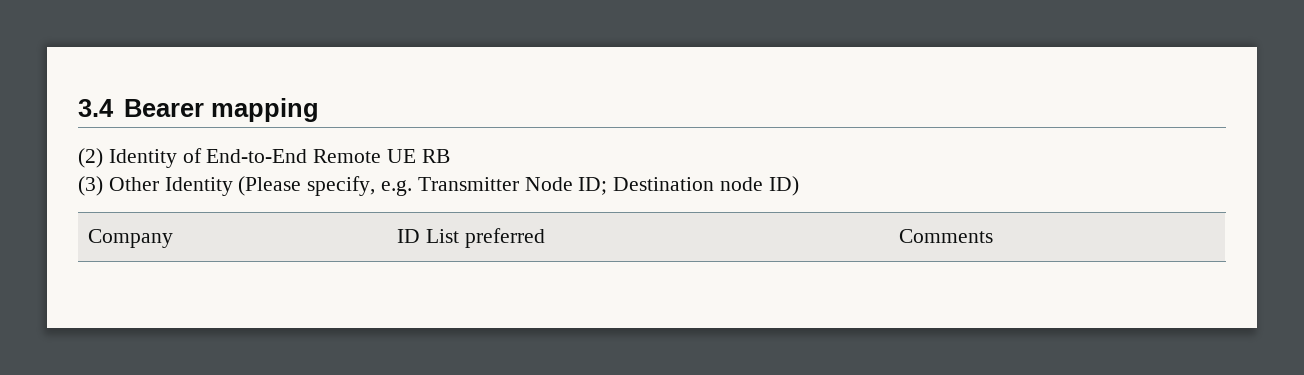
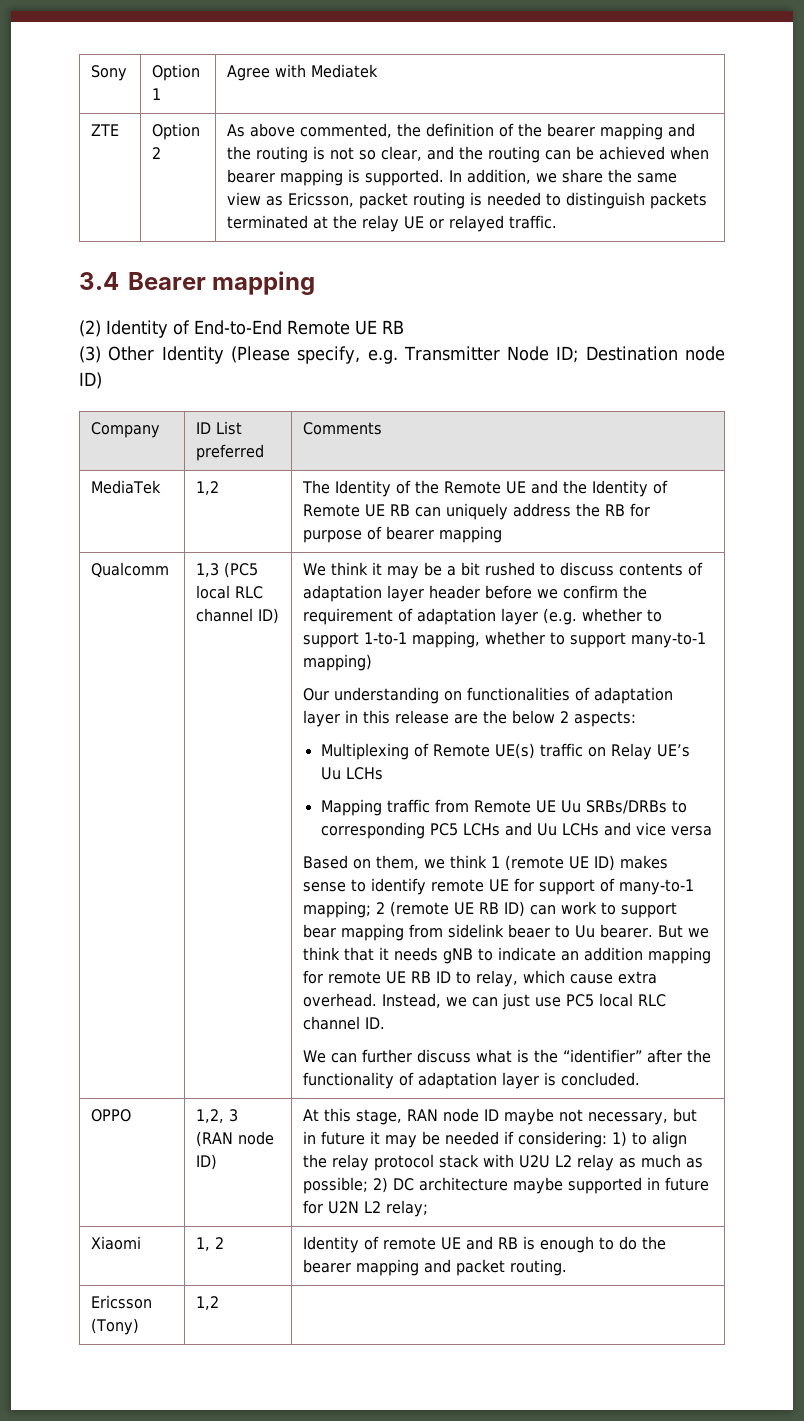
(78, 108) none -> [91,65,128,81] [152,64,201,81] [152,88,162,100] [227,64,379,81] [91,124,120,136] [152,123,201,140] [152,147,162,159] [227,123,696,140] [227,146,710,163] [227,169,678,186] [227,192,708,209] [227,215,558,232] Sony | Option 1 | Agree with Mediatek // ZTE | Option 2 | As above commented, the definition of the bearer mapping and the routing is not so clear, and the routing can be achieved when bearer mapping is supported. In addition, we share the same view as Ericsson, packet routing is needed to distinguish packets terminated at the relay UE or relayed traffic. //
(993, 236) none -> [91,480,162,494] [196,481,220,495] [302,480,669,497] [303,503,651,520] [303,526,503,543] [91,562,170,578] [196,562,259,578] [196,585,264,599] [196,608,280,624] [303,562,704,579] [303,585,648,602] [303,608,663,625] [303,631,707,648] [303,654,373,671] [303,687,674,704] [303,710,637,727] [320,743,690,760] [320,767,383,780] [320,799,687,816] [320,822,712,839] [303,855,669,871] [303,878,695,895] [303,901,678,918] [303,924,710,941] [303,947,712,964] [303,970,658,987] [303,993,667,1010] [303,1016,386,1030] [303,1049,712,1063] [303,1072,641,1089] [91,1109,132,1122] [196,1109,239,1123] [196,1131,275,1147] [196,1154,218,1170] [303,1108,698,1125] [303,1131,688,1148] [303,1154,704,1171] [303,1177,710,1194] [303,1200,429,1217] [91,1236,142,1250] [196,1237,225,1251] [303,1236,667,1253] [303,1259,568,1276] [91,1295,153,1309] [91,1318,140,1335] [196,1296,220,1310] // MediaTek | 1,2 | The Identity of the Remote UE and the Identity of Remote UE RB can uniquely address the RB for purpose of bearer mapping // Qualcomm | 1,3 (PC5 local RLC channel ID) | We think it may be a bit rushed to discuss contents of adaptation layer header before we confirm the requirement of adaptation layer (e.g. whether to support 1-to-1 mapping, whether to support many-to-1 mapping) // Our understanding on functionalities of adaptation layer in this release are the below 2 aspects: // Multiplexing of Remote UE(s) traffic on Relay UE’s Uu LCHs // Mapping traffic from Remote UE Uu SRBs/DRBs to corresponding PC5 LCHs and Uu LCHs and vice versa // Based on them, we think 1 (remote UE ID) makes sense to identify remote UE for support of many-to-1 mapping; 2 (remote UE RB ID) can work to support bear mapping from sidelink beaer to Uu bearer. But we think that it needs gNB to indicate an addition mapping for remote UE RB ID to relay, which cause extra overhead. Instead, we can just use PC5 local RLC channel ID. // We can further discuss what is the “identifier” after the functionality of adaptation layer is concluded. // OPPO | 1,2, 3 (RAN node ID) | At this stage, RAN node ID maybe not necessary, but in future it may be needed if considering: 1) to align the relay protocol stack with U2U L2 relay as much as possible; 2) DC architecture maybe supported in future for U2N L2 relay; // Xiaomi | 1, 2 | Identity of remote UE and RB is enough to do the bearer mapping and packet routing. // Ericsson (Tony) | 1,2 |

